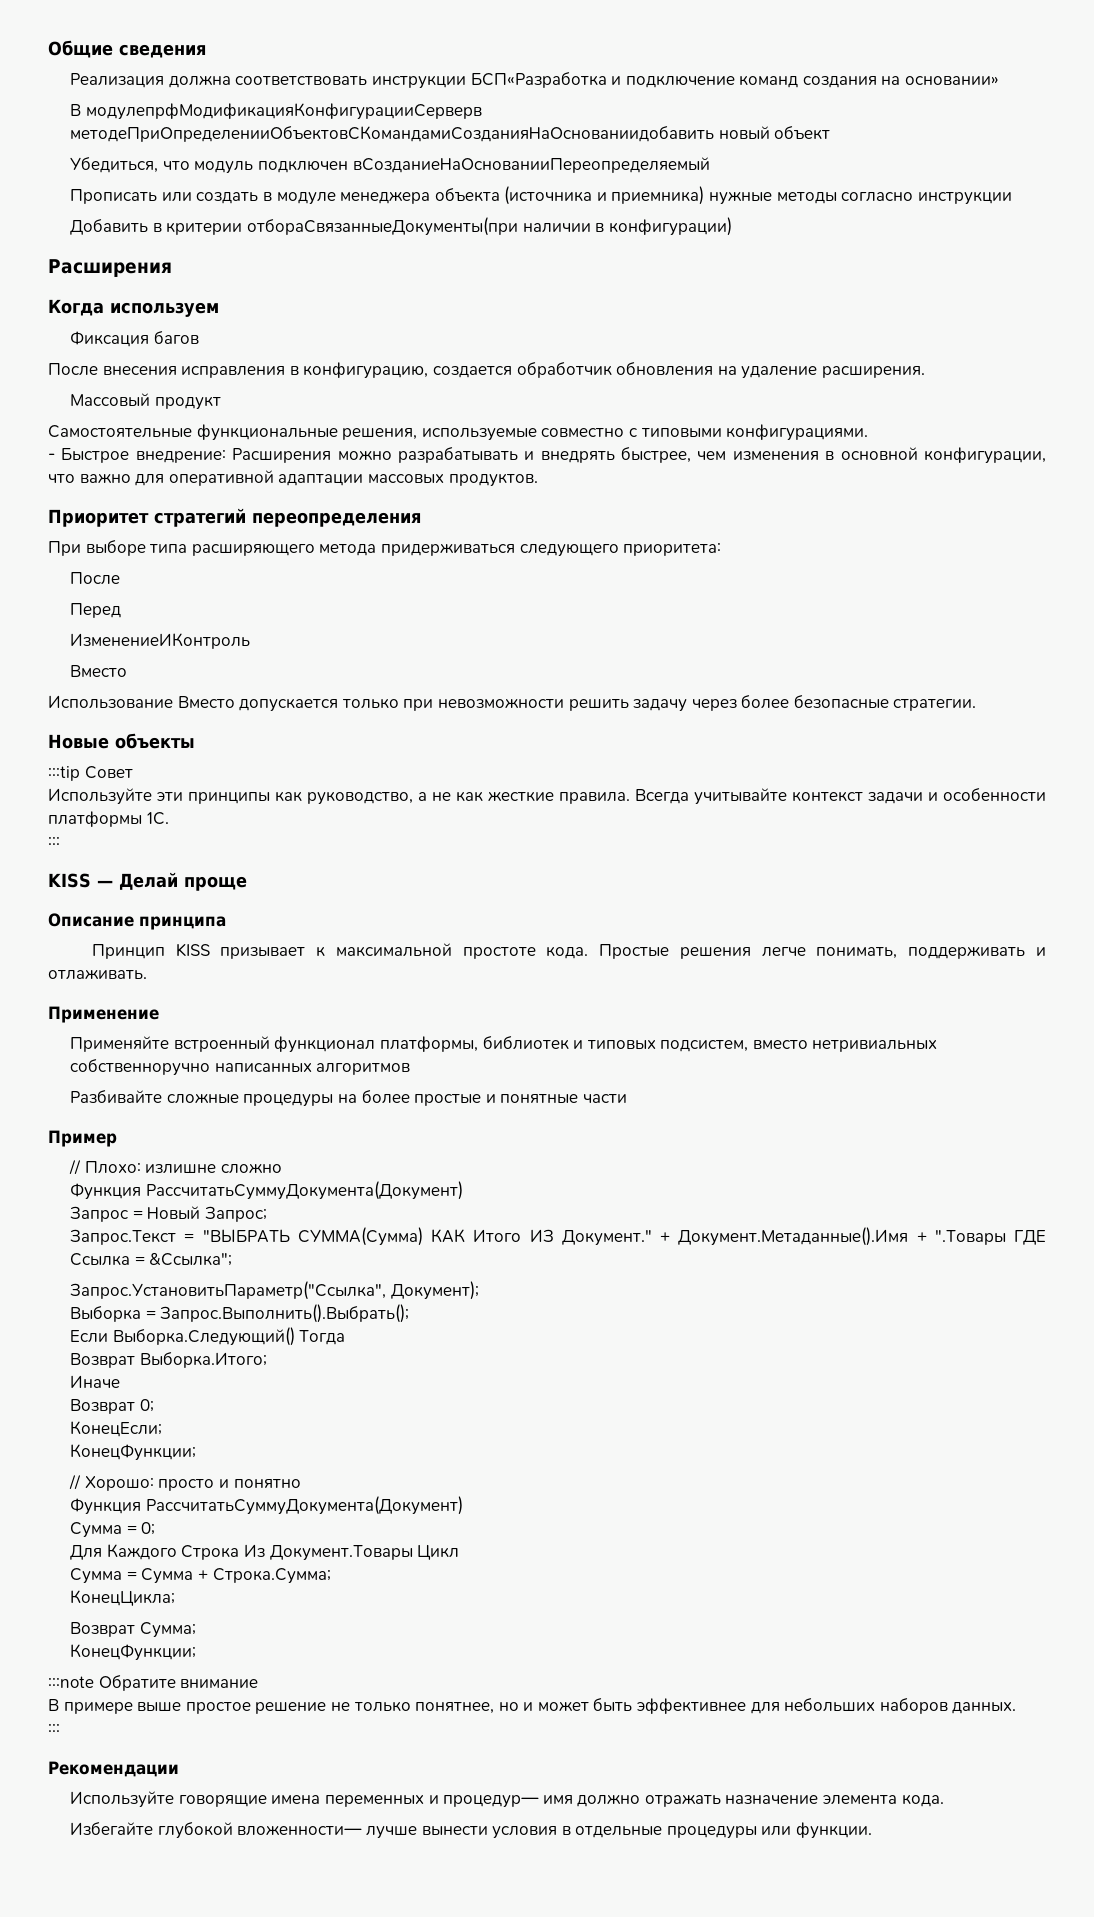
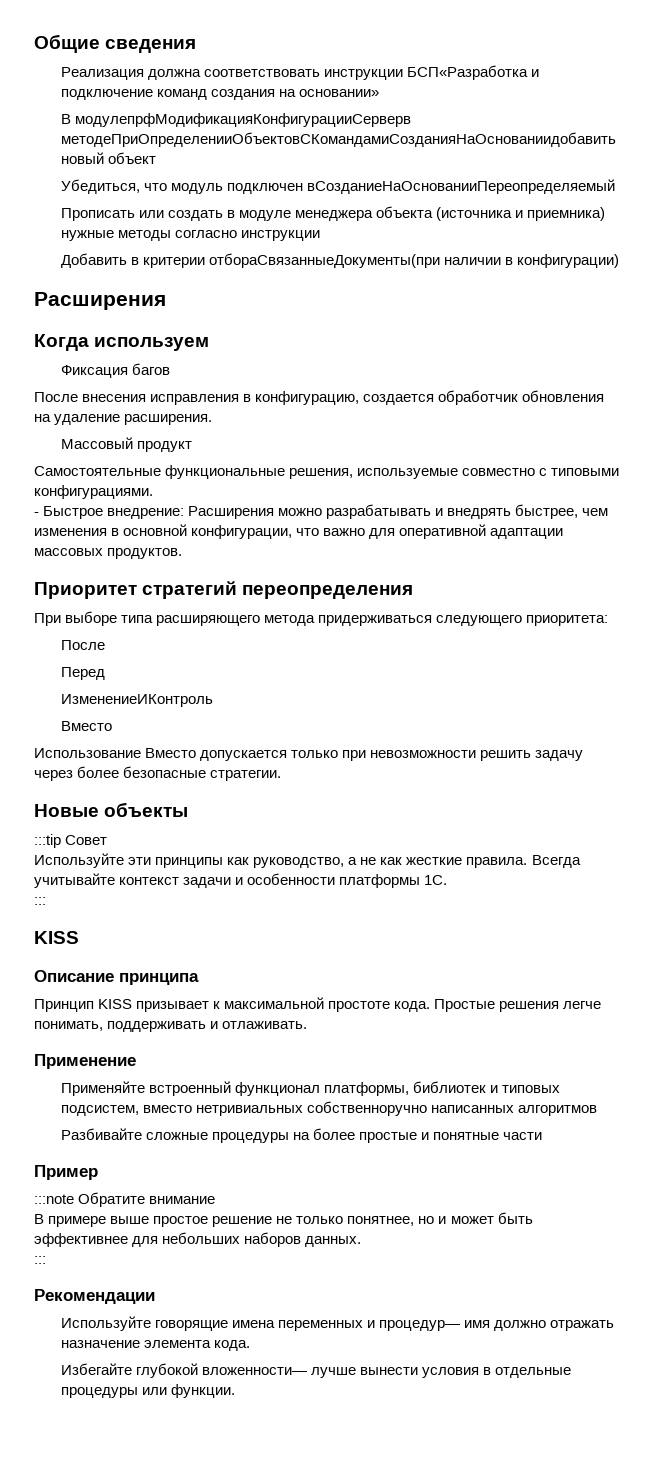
[96,872,247,891] — Делай проще -> (79, 937) none
[69,1159,282,1175] [70,1181,463,1200] [70,1206,267,1222] [70,1227,1046,1246] [70,1252,233,1266] [70,1281,479,1300] [70,1304,410,1323] [70,1327,346,1346] [70,1352,267,1368] [70,1375,121,1388] [70,1399,154,1414] [70,1421,163,1437] [70,1444,197,1461] [69,1474,301,1491] [70,1496,463,1515] [70,1522,156,1538] [70,1544,460,1561] [70,1568,331,1584] [70,1590,176,1606] [70,1622,196,1638] [70,1644,197,1661] // // Плохо: излишне сложно // Функция РассчитатьСуммуДокумента(Документ) // Запрос = Новый Запрос; // Запрос.Текст = "ВЫБРАТЬ СУММА(Сумма) КАК Итого ИЗ Документ." + Документ.Метаданные().Имя + ".Товары ГДЕ Ссылка = &Ссылка"; // Запрос.УстановитьПараметр("Ссылка", Документ); // Выборка = Запрос.Выполнить().Выбрать(); // Если Выборка.Следующий() Тогда // Возврат Выборка.Итого; // Иначе // Возврат 0; // КонецЕсли; // КонецФункции; // // Хорошо: просто и понятно // Функция РассчитатьСуммуДокумента(Документ) // Сумма = 0; // Для Каждого Строка Из Документ.Товары Цикл // Сумма = Сумма + Строка.Сумма; // КонецЦикла; // Возврат Сумма; // КонецФункции; -> (98, 1172) none

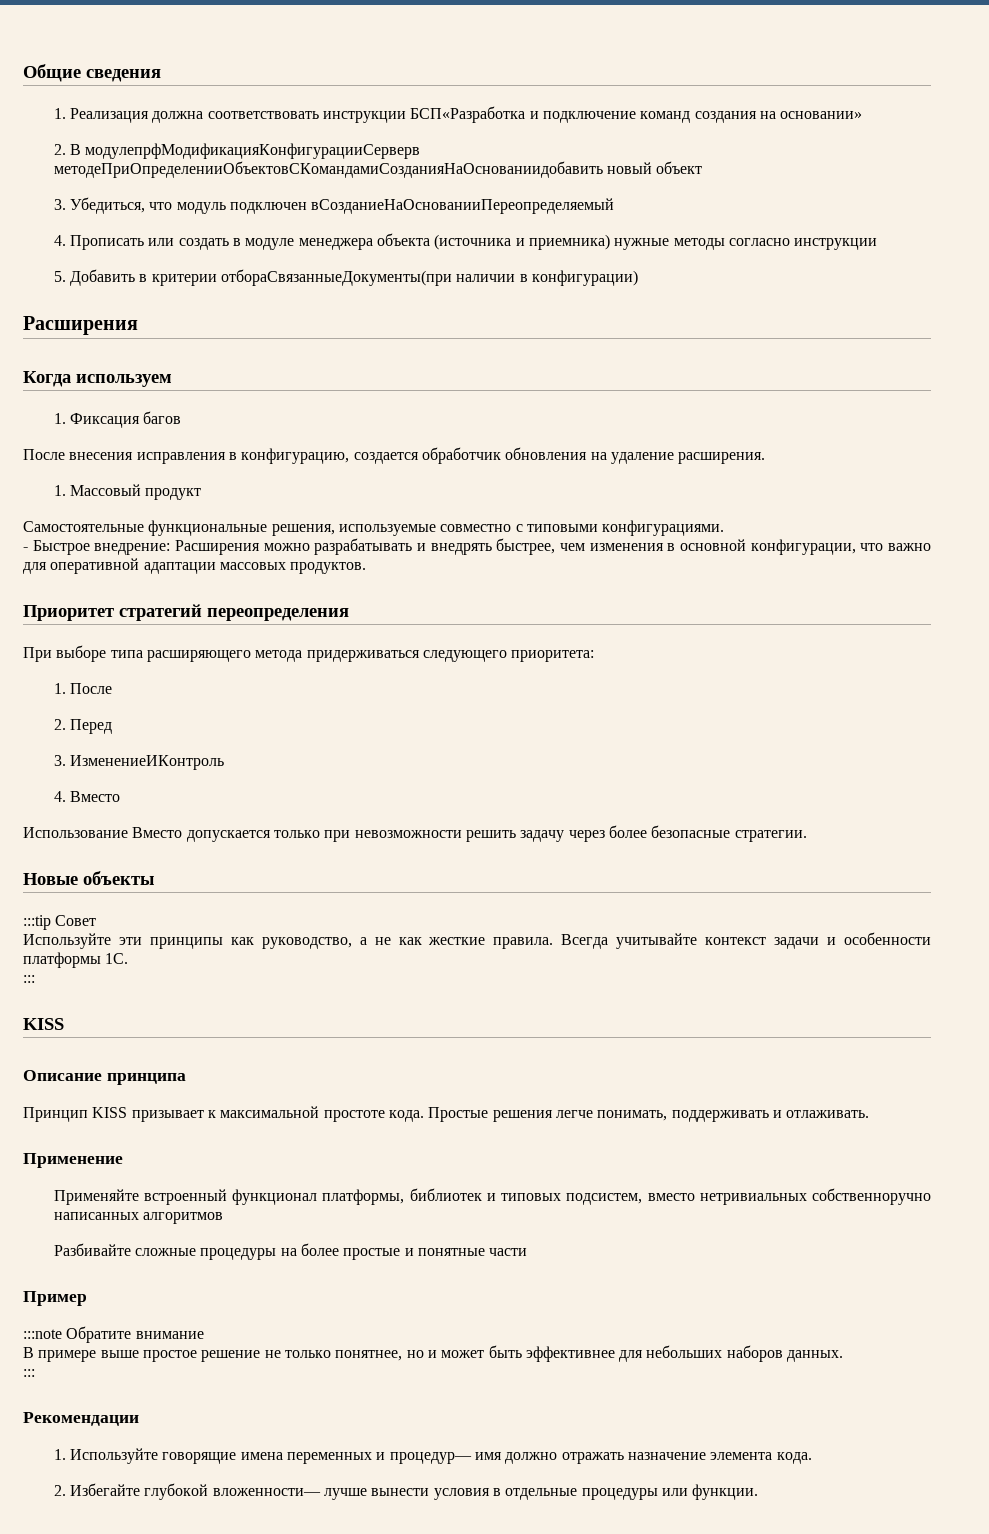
(197, 46) none -> [53,108,66,119] 1.
(380, 93) none -> [53,144,66,155] 2.
(157, 158) none -> [53,199,66,210] 3.
(616, 186) none -> [53,235,66,246] 4.
(321, 235) none -> [53,271,66,282] 5.
(210, 344) none -> [53,413,66,424] 1.
(213, 419) none -> [53,485,66,496] 1.
(609, 620) none -> [53,683,66,694] 1.
(106, 645) none -> [53,719,66,730] 2.
(106, 673) none -> [53,755,66,766] 3.
(214, 700) none -> [53,791,66,802] 4.
(155, 1296) none -> [53,1449,66,1460] 1.
(251, 1345) none -> [53,1485,66,1496] 2.

